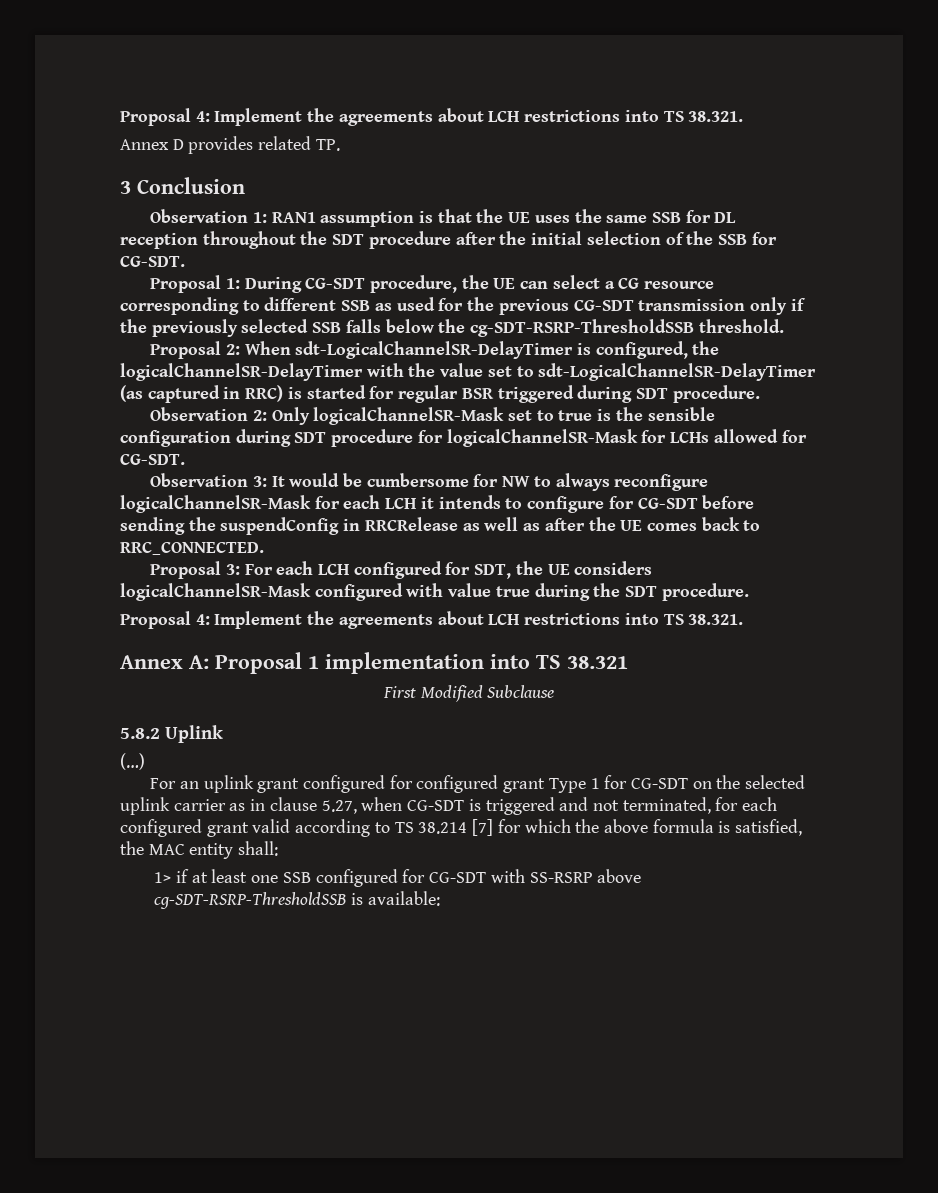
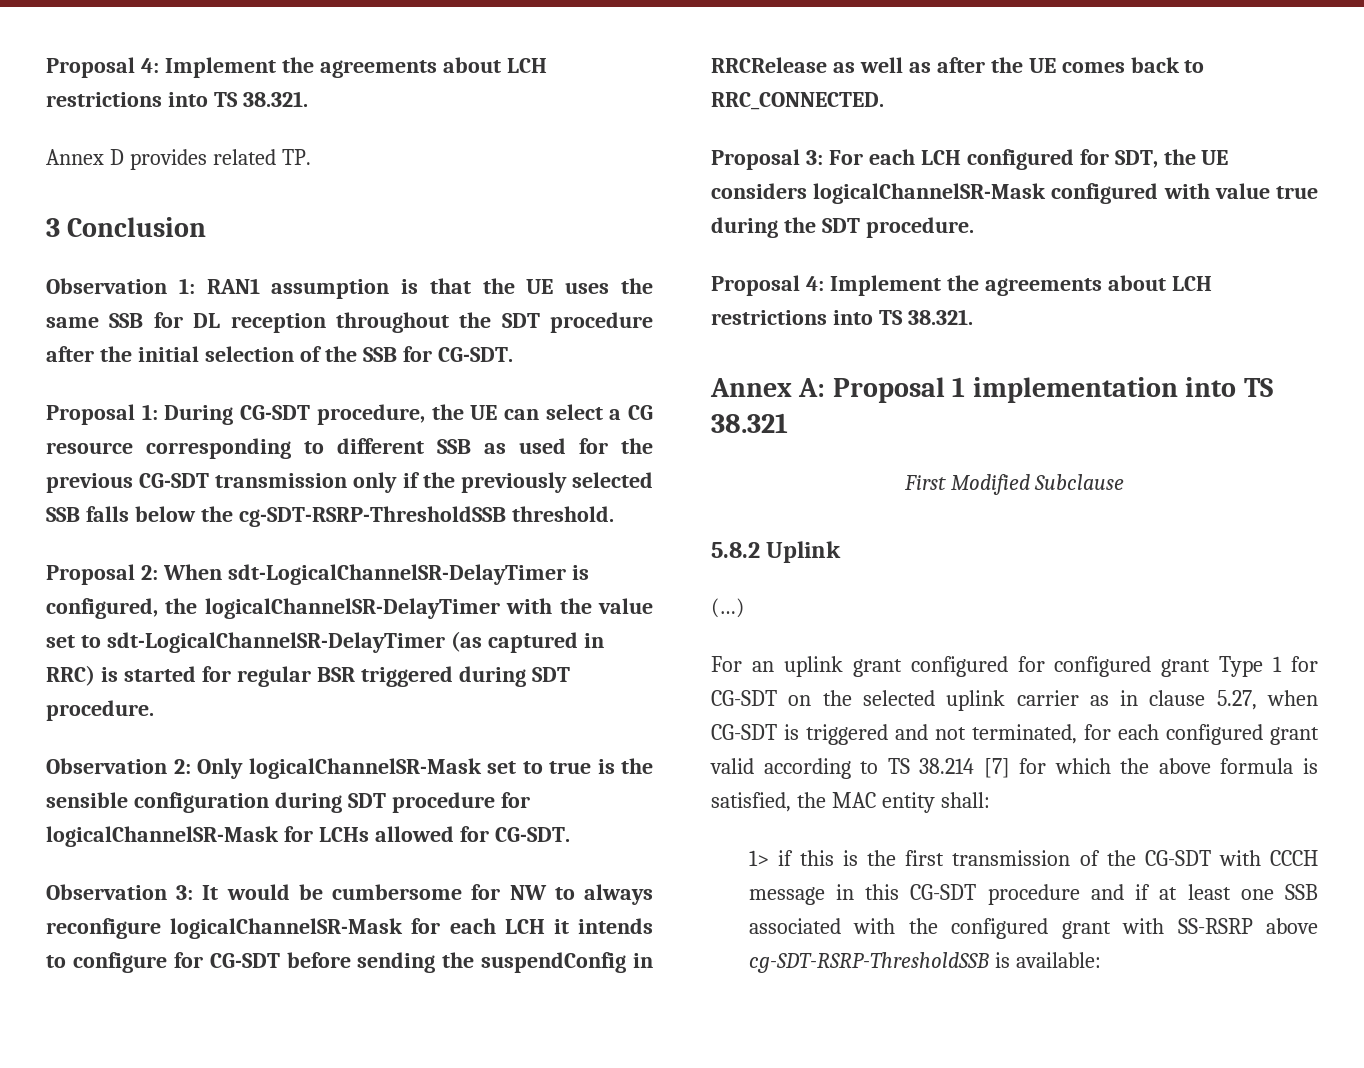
[191,869,487,887] at least one SSB configured for CG-SDT -> [800,850,1318,866] [748,884,1318,905] [748,918,1111,939] this is the first transmission of the CG-SDT with CCCH message in this CG-SDT procedure and if at least one SSB associated with the configured grant

